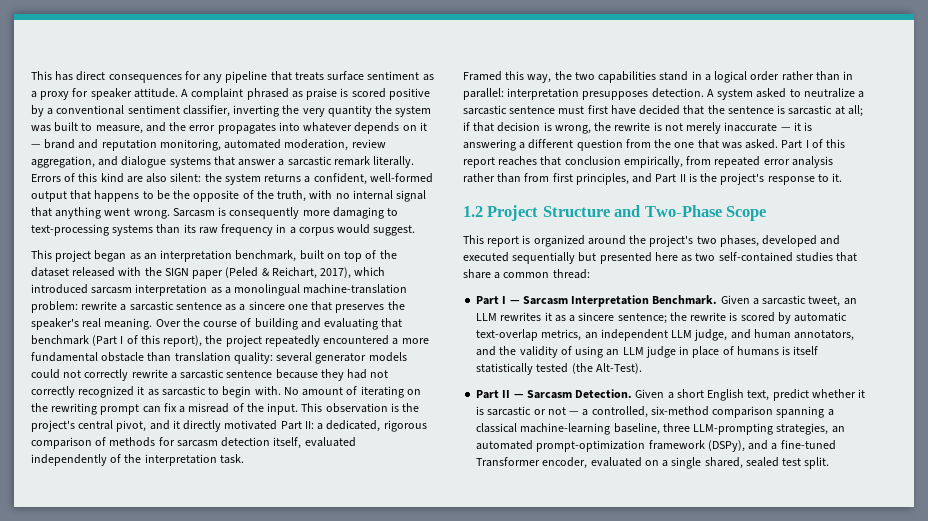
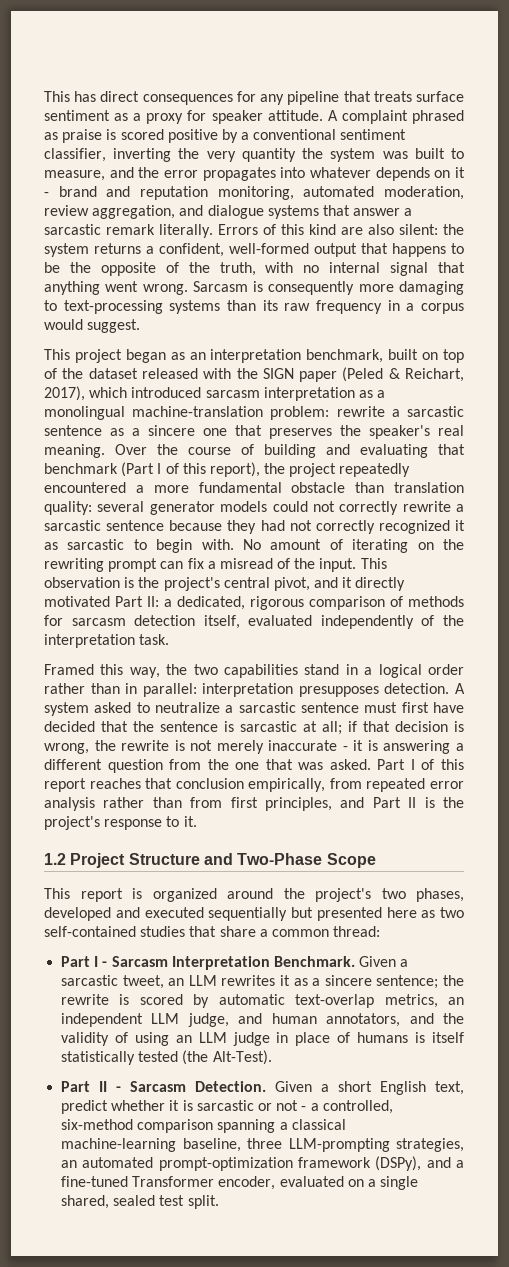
[31,144,41,148] — -> [44,192,49,197] -
[780,127,791,131] — -> [342,746,348,751] -
[509,300,520,304] — -> [102,961,108,967] -
[513,394,524,398] — -> [116,1086,122,1092] -
[569,411,580,415] — -> [301,1106,307,1111] -

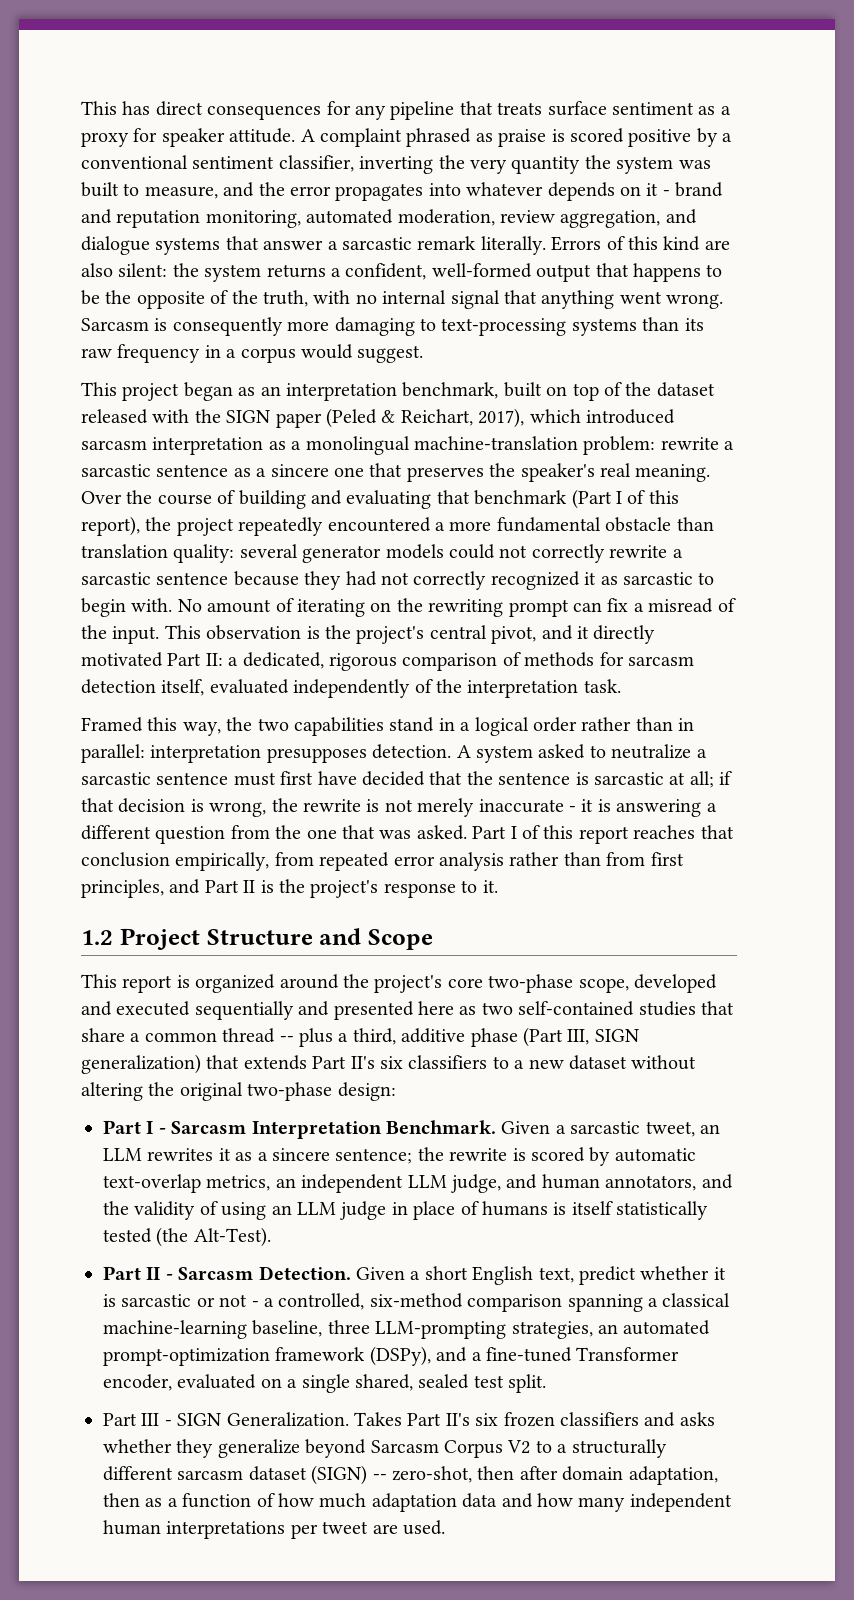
[237,853,323,865] Two-Phase -> (362, 936) none
[381,888,464,902] two phases, -> [447,974,629,993] core two-phase scope,
[291,907,313,918] but -> [298,1001,330,1016] and
[333,926,381,937] thread: -> [222,1027,639,1047] [81,1054,697,1074] [81,1082,396,1101] thread -- plus a third, additive phase (Part III, SIGN generalization) that extends Part II's six classifiers to a new dataset without altering the original two-phase design:
(219, 1202) none -> [103,1412,715,1427] [103,1439,667,1458] [103,1465,718,1485] [103,1493,732,1512] [103,1520,445,1539] // Part III - SIGN Generalization. Takes Part II's six frozen classifiers and asks whether they generalize beyond Sarcasm Corpus V2 to a structurally different sarcasm dataset (SIGN) -- zero-shot, then after domain adaptation, then as a function of how much adaptation data and how many independent human interpretations per tweet are used.

